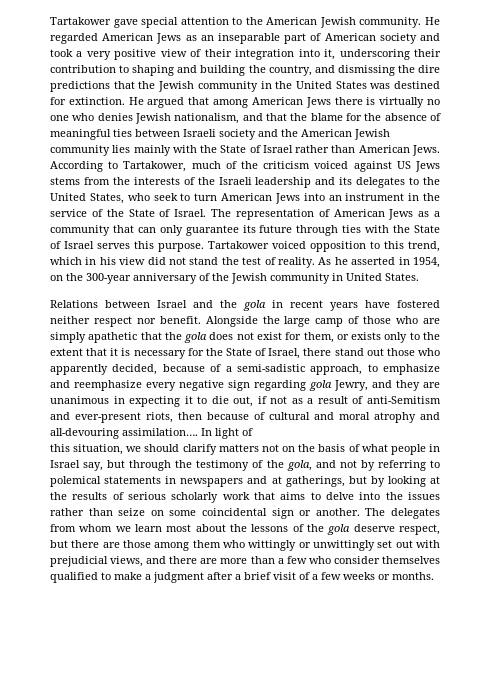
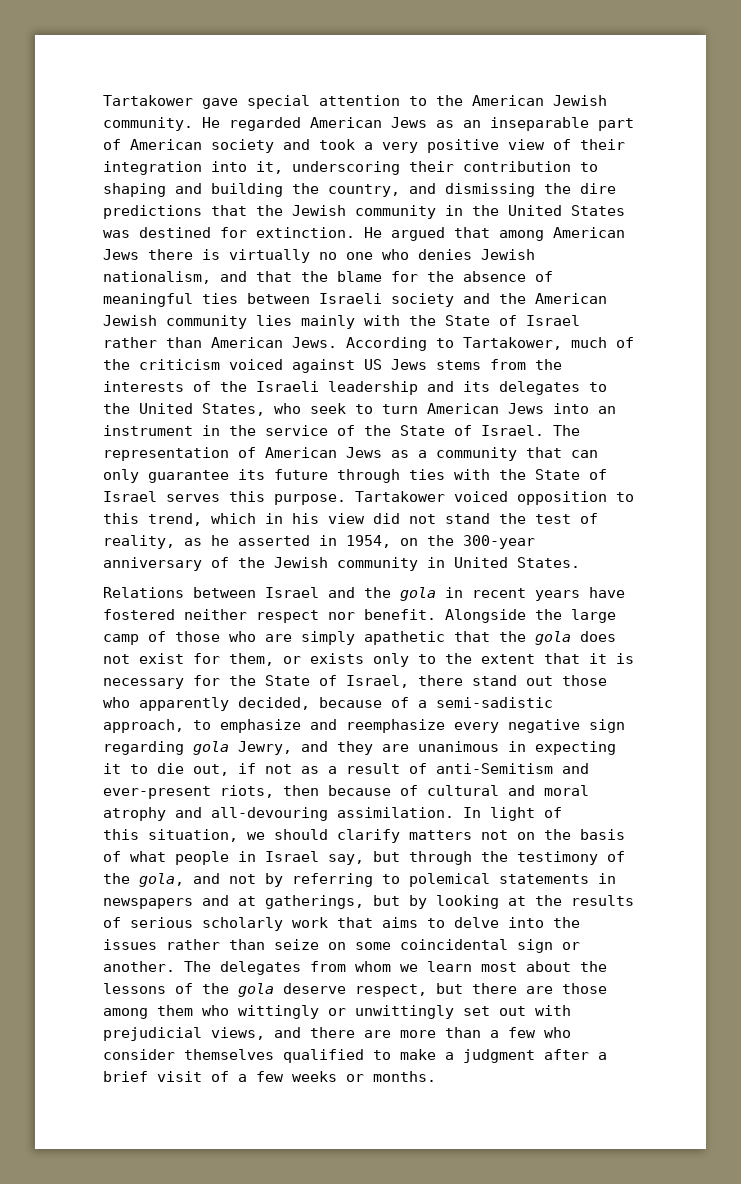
[278,257,332,268] reality. As -> [103,535,202,549] reality, as
[122,428,198,436] assimilation…. -> [337,807,454,818] assimilation.

